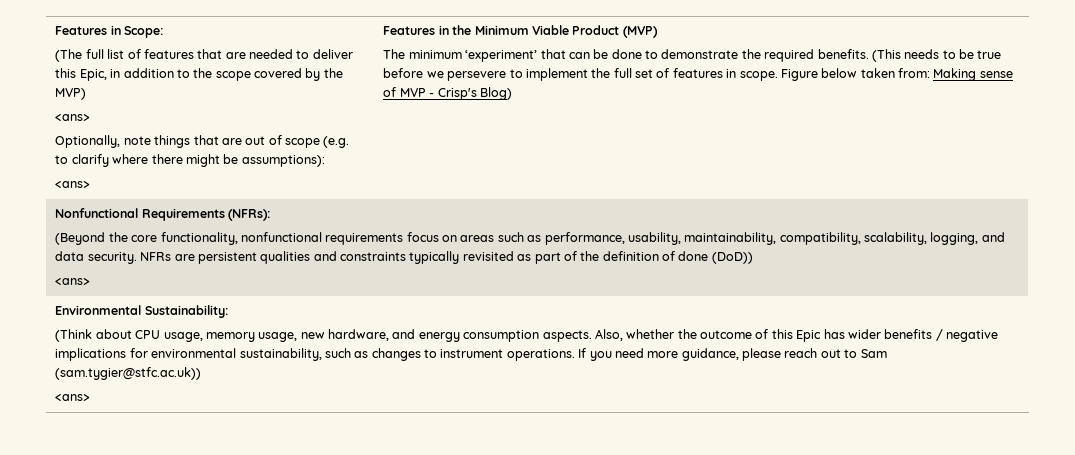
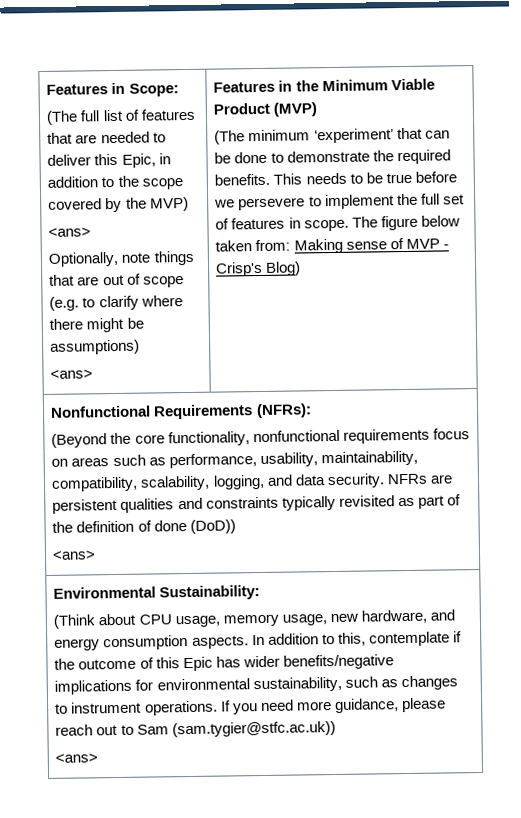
[241,155,325,167] assumptions): -> [50,339,141,355] assumptions)
[383,49,406,59] The -> [214,130,246,145] (The
[871,49,901,62] (This -> [273,173,303,185] This
[780,69,818,81] Figure -> [351,215,418,231] The figure
[594,329,675,341] Also, whether -> [251,631,462,647] In addition to this, contemplate if
[884,329,999,342] benefits / negative -> [282,654,394,670] benefits/negative

